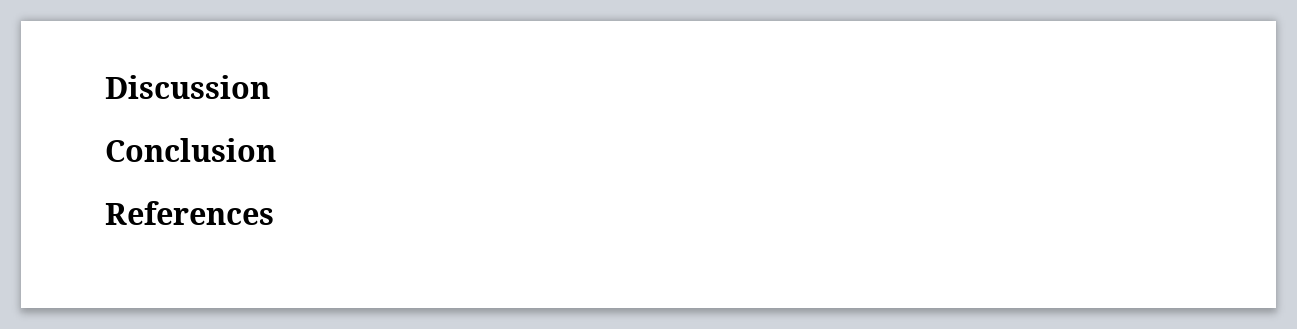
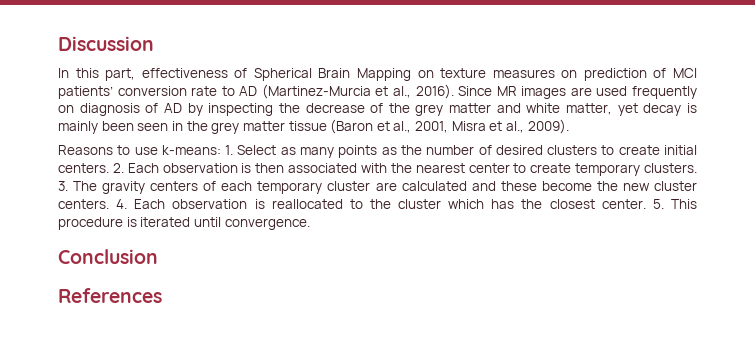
(270, 87) none -> [58,68,697,81] [58,84,697,99] [58,103,697,116] [58,119,569,134] [58,145,697,158] [58,163,697,176] [58,181,698,194] [58,199,697,209] [58,217,310,230] // In this part, effectiveness of Spherical Brain Mapping on texture measures on prediction of MCI patients’ conversion rate to AD (Martinez-Murcia et al., 2016). Since MR images are used frequently on diagnosis of AD by inspecting the decrease of the grey matter and white matter, yet decay is mainly been seen in the grey matter tissue (Baron et al., 2001, Misra et al., 2009). // Reasons to use k-means: 1. Select as many points as the number of desired clusters to create initial centers. 2. Each observation is then associated with the nearest center to create temporary clusters. 3. The gravity centers of each temporary cluster are calculated and these become the new cluster centers. 4. Each observation is reallocated to the cluster which has the closest center. 5. This procedure is iterated until convergence.

